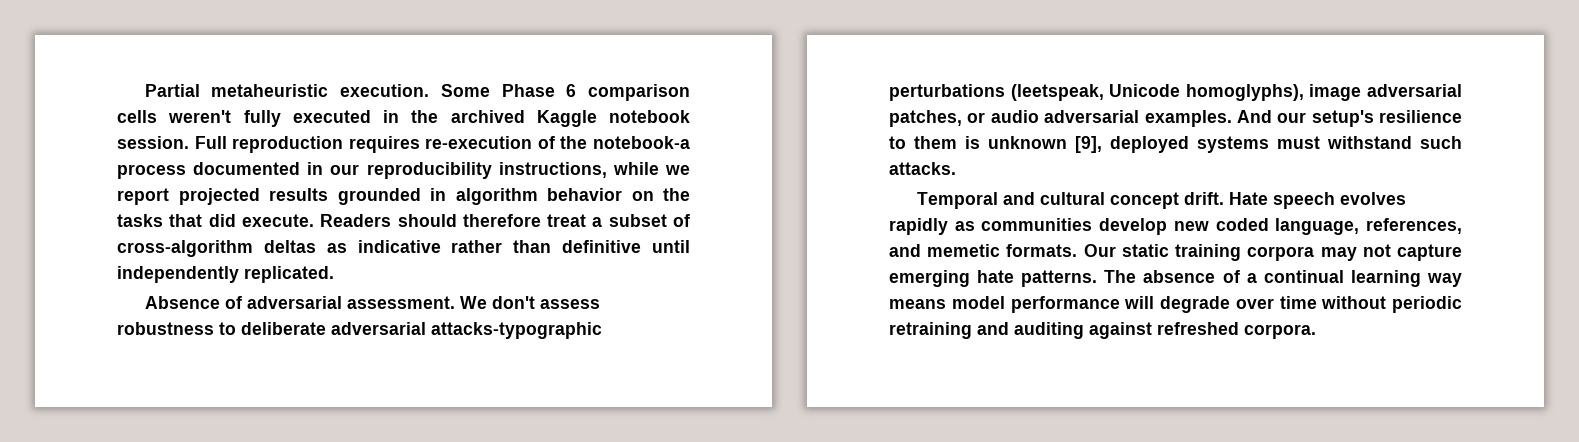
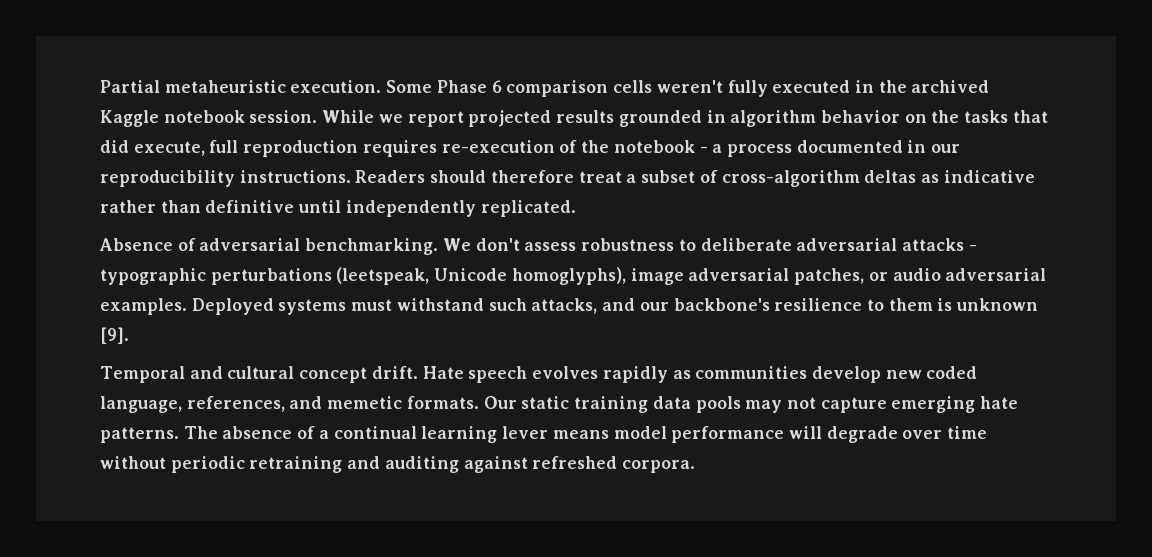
[194,136,690,153] [117,162,659,179] Full reproduction requires re-execution of the notebook-a process documented in our reproducibility instructions, while -> [322,110,375,123] While
[241,214,314,227] execute. -> [133,140,961,157] [100,170,351,187] execute, full reproduction requires re-execution of the notebook - a process documented in our reproducibility instructions.
[346,296,455,309] assessment. -> [305,238,439,255] benchmarking.
[431,322,602,339] attacks-typographic -> [901,238,977,251] [100,268,206,285] attacks - typographic
[1236,110,1374,127] And our setup's -> [191,298,770,315] Deployed systems must withstand such attacks, and our backbone's
[1075,136,1462,153] [889,162,956,175] [9], deployed systems must withstand such attacks. -> [100,327,129,344] [9].
[1247,246,1315,261] corpora -> [652,396,741,413] data pools
[1427,273,1462,287] way -> [502,426,549,439] lever

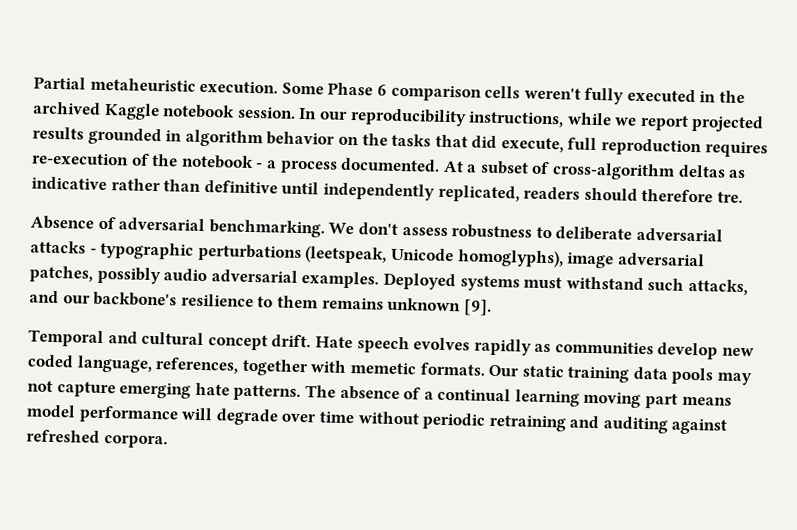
[322,110,375,123] While -> [298,107,612,128] In our reproducibility instructions, while
[796,140,961,153] [100,170,622,187] documented in our reproducibility instructions. Readers should therefore treat -> [340,157,464,173] documented. At
[480,200,576,217] replicated. -> [437,184,743,204] replicated, readers should therefore tre.
[868,272,888,281] or -> [96,266,161,285] possibly
[937,298,953,311] is -> [321,297,384,310] remains
[289,396,323,409] and -> [241,358,348,377] together with
[502,426,549,439] lever -> [583,391,679,409] moving part

